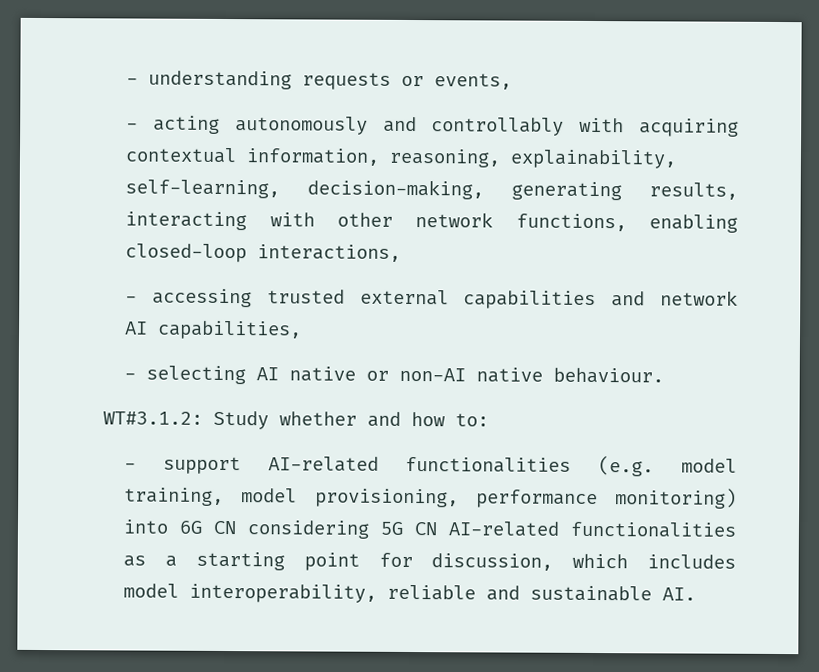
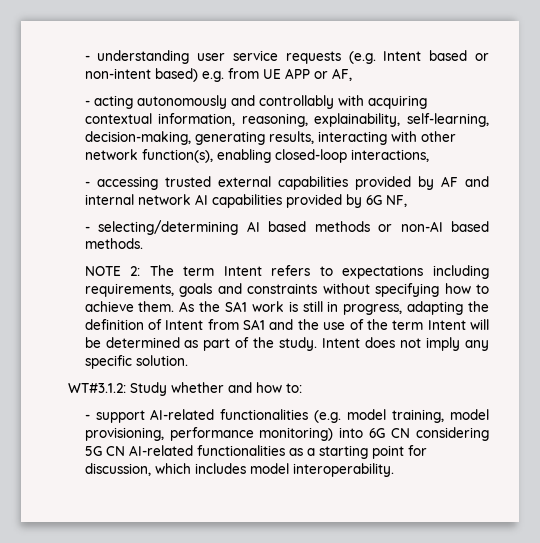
[302,72,513,90] requests or events, -> [197,50,490,64] [84,68,352,82] user service requests (e.g. Intent based or non-intent based) e.g. from UE APP or AF,
[515,213,627,232] functions, -> [141,149,213,163] function(s),
[611,290,738,307] [125,320,303,340] [124,365,665,385] and network AI capabilities, // - selecting AI native or non-AI native behaviour. -> [354,176,490,190] [84,194,407,208] [84,220,489,235] [84,238,143,249] [84,265,490,279] [84,283,489,297] [84,301,489,315] [84,319,490,330] [84,337,490,351] [84,355,188,369] provided by AF and internal network AI capabilities provided by 6G NF, // - selecting/determining AI based methods or non-AI based methods. // NOTE 2: The term Intent refers to expectations including requirements, goals and constraints without specifying how to achieve them. As the SA1 work is still in progress, adapting the definition of Intent from SA1 and the use of the term Intent will be determined as part of the study. Intent does not imply any specific solution.
[189,583,697,603] interoperability, reliable and sustainable AI. -> [292,463,394,477] interoperability.

